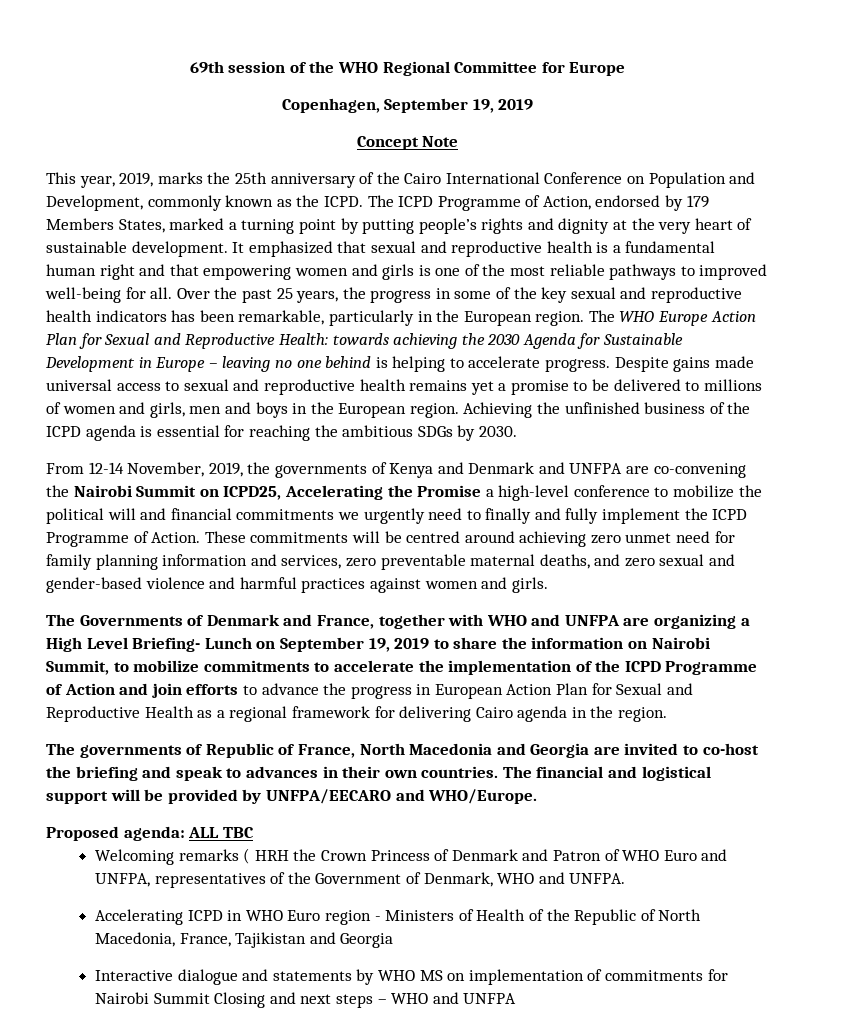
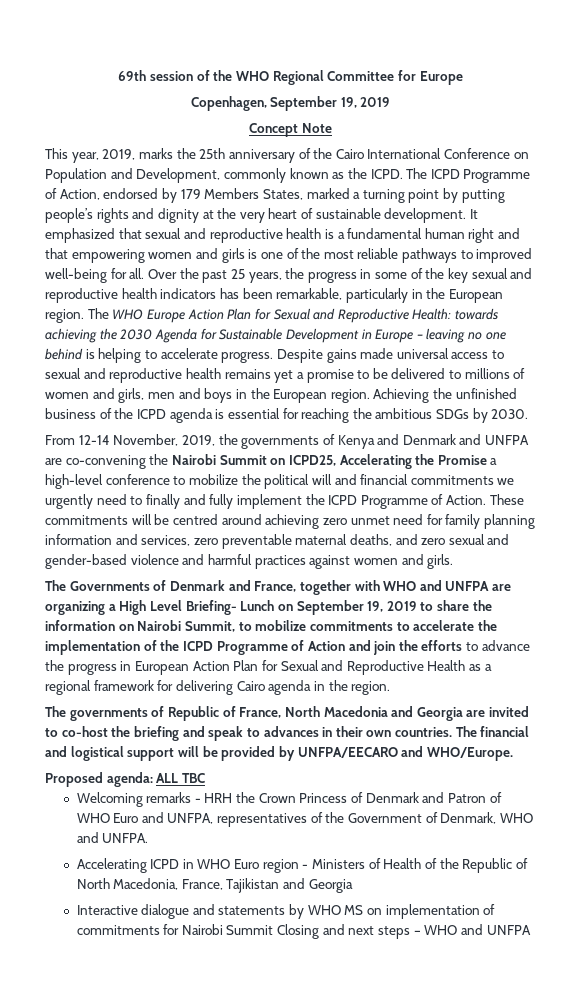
(182, 690) none -> [398,640,418,651] the
[243,848,251,864] ( -> [194,798,201,803] -

